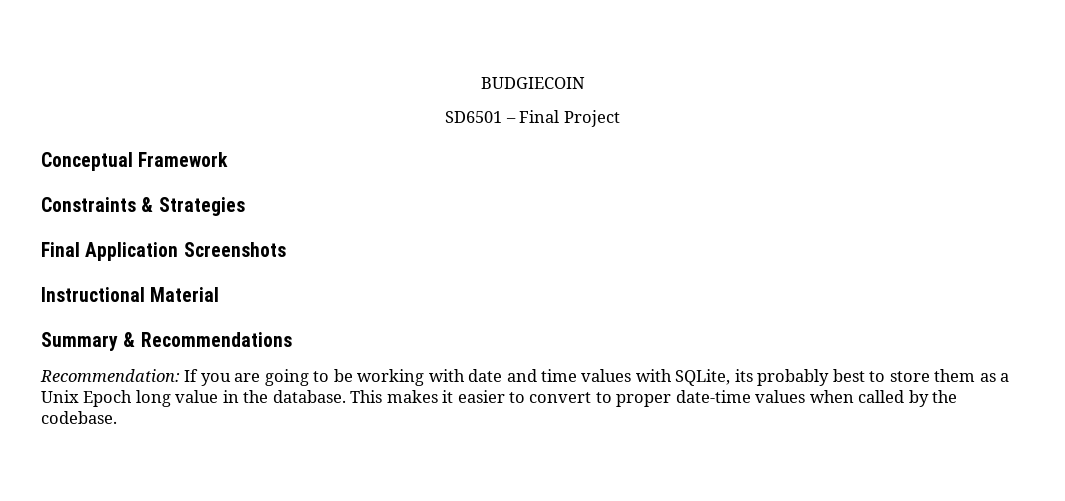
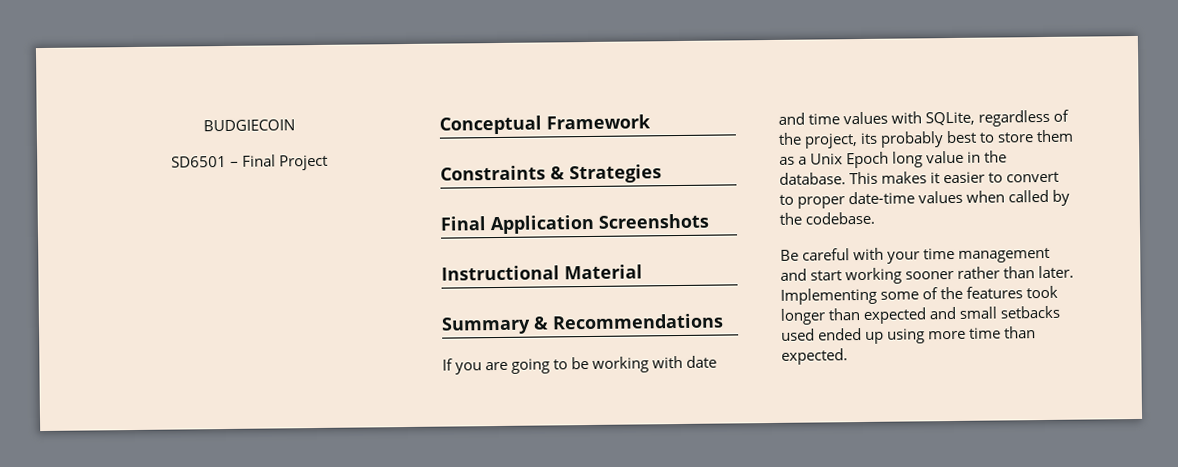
[40,369,180,382] Recommendation: -> (724, 321) none
(731, 377) none -> [978,109,1070,127] [778,132,859,149] regardless of the project,
(117, 417) none -> [780,247,1051,264] [780,265,1075,285] [780,285,1059,305] [780,305,1061,325] [781,326,1037,344] [781,348,848,365] // Be careful with your time management and start working sooner rather than later. Implementing some of the features took longer than expected and small setbacks used ended up using more time than expected.

